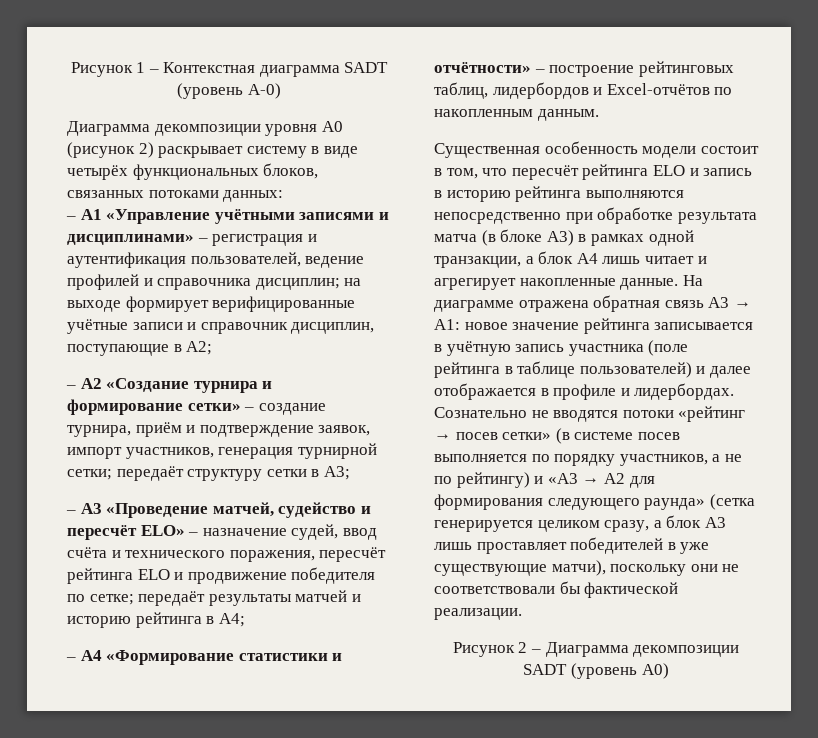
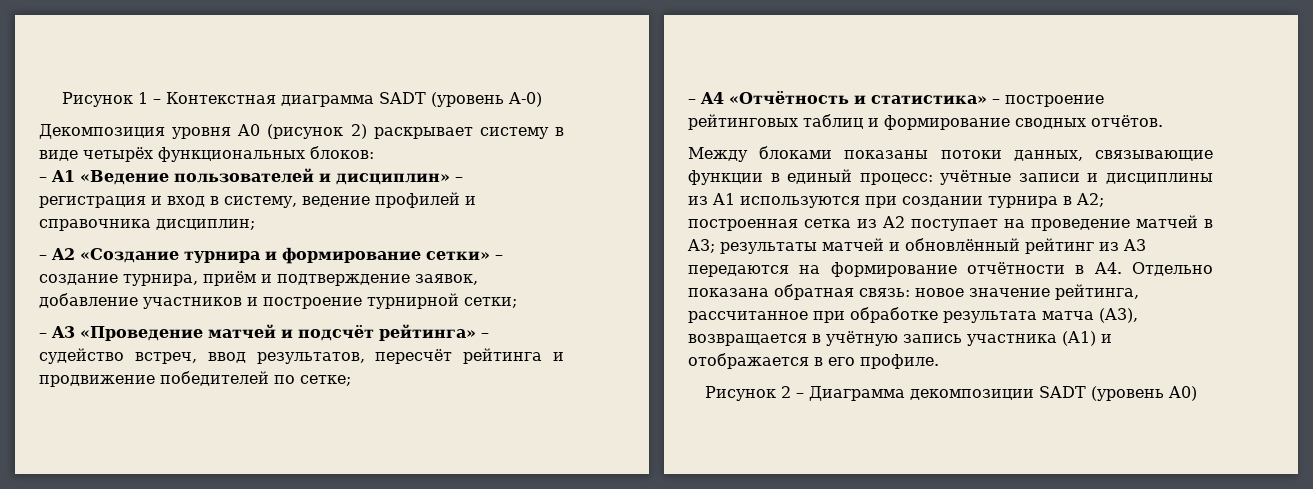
[67,121,261,136] Диаграмма декомпозиции -> [39,124,165,139] Декомпозиция
[263,163,319,179] [67,190,284,202] [66,209,389,224] [67,234,317,246] [67,252,301,268] блоков, связанных потоками данных: // – A1 «Управление учётными записями и дисциплинами» – регистрация и аутентификация пользователей, -> [310,146,374,159] [39,168,463,185] [39,196,297,208] блоков: // – A1 «Ведение пользователей и дисциплин» – регистрация и вход в систему,
[344,278,362,286] [67,296,356,312] [67,319,375,334] [67,341,213,356] на выходе формирует верифицированные учётные записи и справочник дисциплин, поступающие в A2; -> (255, 224) none
[67,443,377,459] [67,466,350,481] [66,502,371,518] [67,524,377,540] [67,547,387,562] [67,568,170,584] импорт участников, генерация турнирной сетки; передаёт структуру сетки в A3; // – A3 «Проведение матчей, судейство и пересчёт ELO» – назначение судей, ввод счёта и технического поражения, пересчёт рейтинга ELO -> [39,293,517,309] [39,324,489,341] [39,348,543,364] добавление участников и построение турнирной сетки; // – A3 «Проведение матчей и подсчёт рейтинга» – судейство встреч, ввод результатов, пересчёт рейтинга
[291,567,376,584] победителя -> [160,371,269,386] победителей
[138,590,361,606] [67,612,245,628] [66,650,343,665] [434,61,734,77] [434,82,733,99] [434,109,599,121] [434,141,759,158] [434,164,753,180] [434,186,684,202] [434,207,757,224] [434,229,694,246] [434,251,707,268] [434,275,703,290] [434,295,751,312] [434,318,754,334] [434,340,689,356] [434,361,751,378] [434,383,735,400] [434,406,746,422] [434,428,680,444] [434,454,742,466] [434,472,655,488] [434,494,755,510] [434,515,726,532] [434,537,710,554] [434,560,740,576] [434,581,679,598] [434,608,522,620] передаёт результаты матчей и историю рейтинга в A4; // – A4 «Формирование статистики и отчётности» – построение рейтинговых таблиц, лидербордов и Excel-отчётов по накопленным данным. // Существенная особенность модели состоит в том, что пересчёт рейтинга ELO и запись в историю рейтинга выполняются непосредственно при обработке результата матча (в блоке A3) в рамках одной транзакции, а блок A4 лишь читает и агрегирует накопленные данные. На диаграмме отражена обратная связь A3 → A1: новое значение рейтинга записывается в учётную запись участника (поле рейтинга в таблице пользователей) и далее отображается в профиле и лидербордах. Сознательно не вводятся потоки «рейтинг → посев сетки» (в системе посев выполняется по порядку участников, а не по рейтингу) и «A3 → A2 для формирования следующего раунда» (сетка генерируется целиком сразу, а блок A3 лишь проставляет победителей в уже существующие матчи), поскольку они не соответствовали бы фактической реализации. -> [688,91,1104,107] [688,114,1163,130] [688,146,1213,162] [688,169,1213,185] [688,193,1104,208] [688,215,1213,231] [687,238,1146,254] [688,262,1213,277] [688,284,1139,300] [688,307,1138,323] [688,331,1112,346] [688,353,939,369] // – A4 «Отчётность и статистика» – построение рейтинговых таблиц и формирование сводных отчётов. // Между блоками показаны потоки данных, связывающие функции в единый процесс: учётные записи и дисциплины из A1 используются при создании турнира в A2; построенная сетка из A2 поступает на проведение матчей в A3; результаты матчей и обновлённый рейтинг из A3 передаются на формирование отчётности в A4. Отдельно показана обратная связь: новое значение рейтинга, рассчитанное при обработке результата матча (A3), возвращается в учётную запись участника (A1) и отображается в его профиле.

